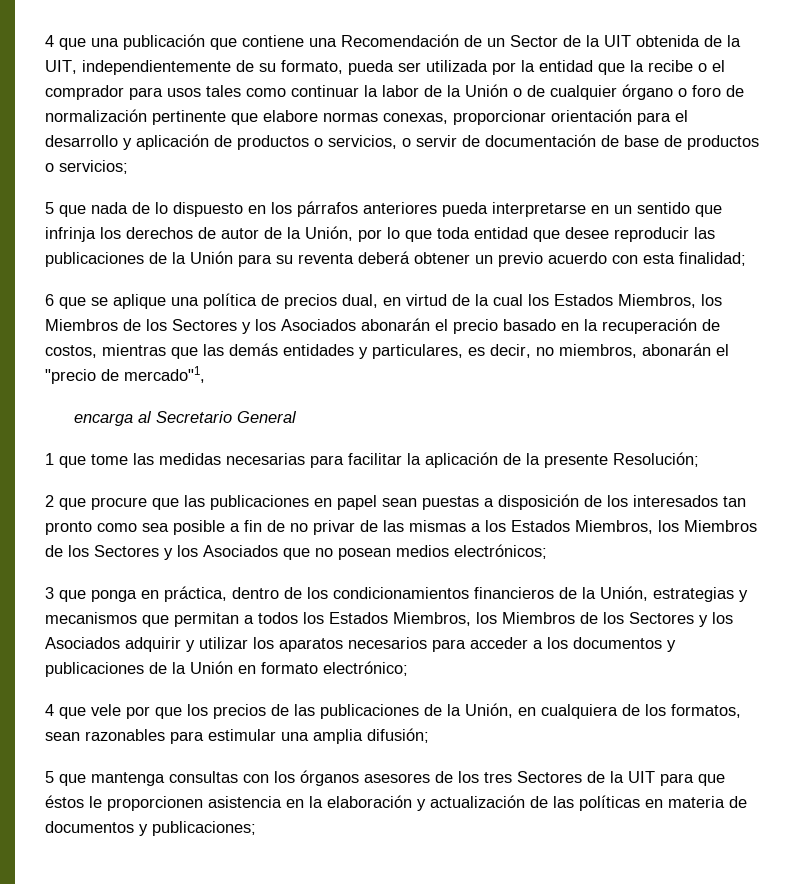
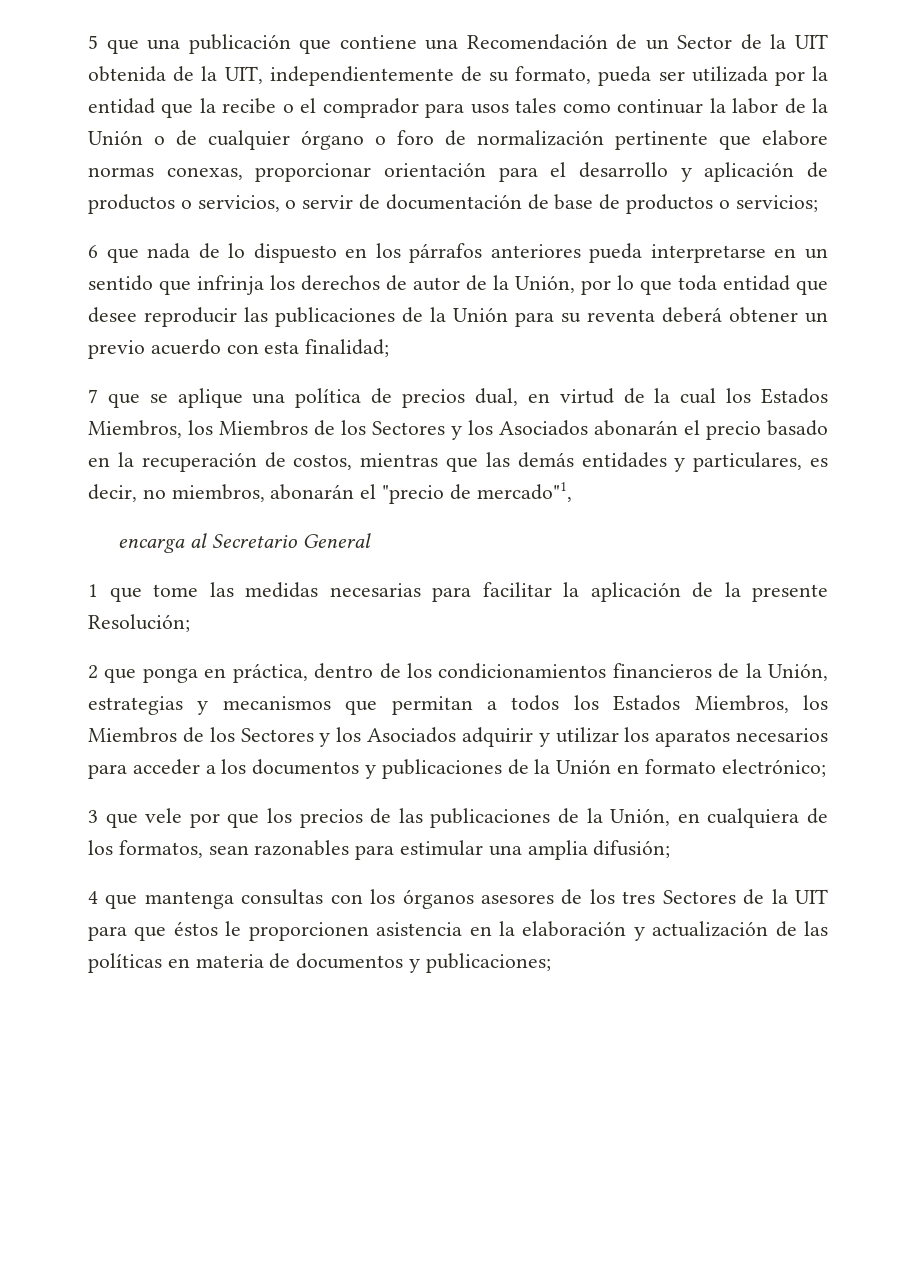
[45,35,54,47] 4 -> [88,35,98,49] 5
[45,202,54,214] 5 -> [88,245,98,258] 6
[45,294,54,306] 6 -> [88,389,98,403] 7
[91,494,746,510] [45,520,757,535] [45,544,547,560] [45,587,86,602] procure que las publicaciones en papel sean puestas a disposición de los interesados tan pronto como sea posible a fin de no privar de las mismas a los Estados Miembros, los Miembros de los Sectores y los Asociados que no posean medios electrónicos; // 3 que -> (137, 675) none
[45,704,54,716] 4 -> [88,810,98,823] 3
[45,771,54,783] 5 -> [88,891,98,904] 4

